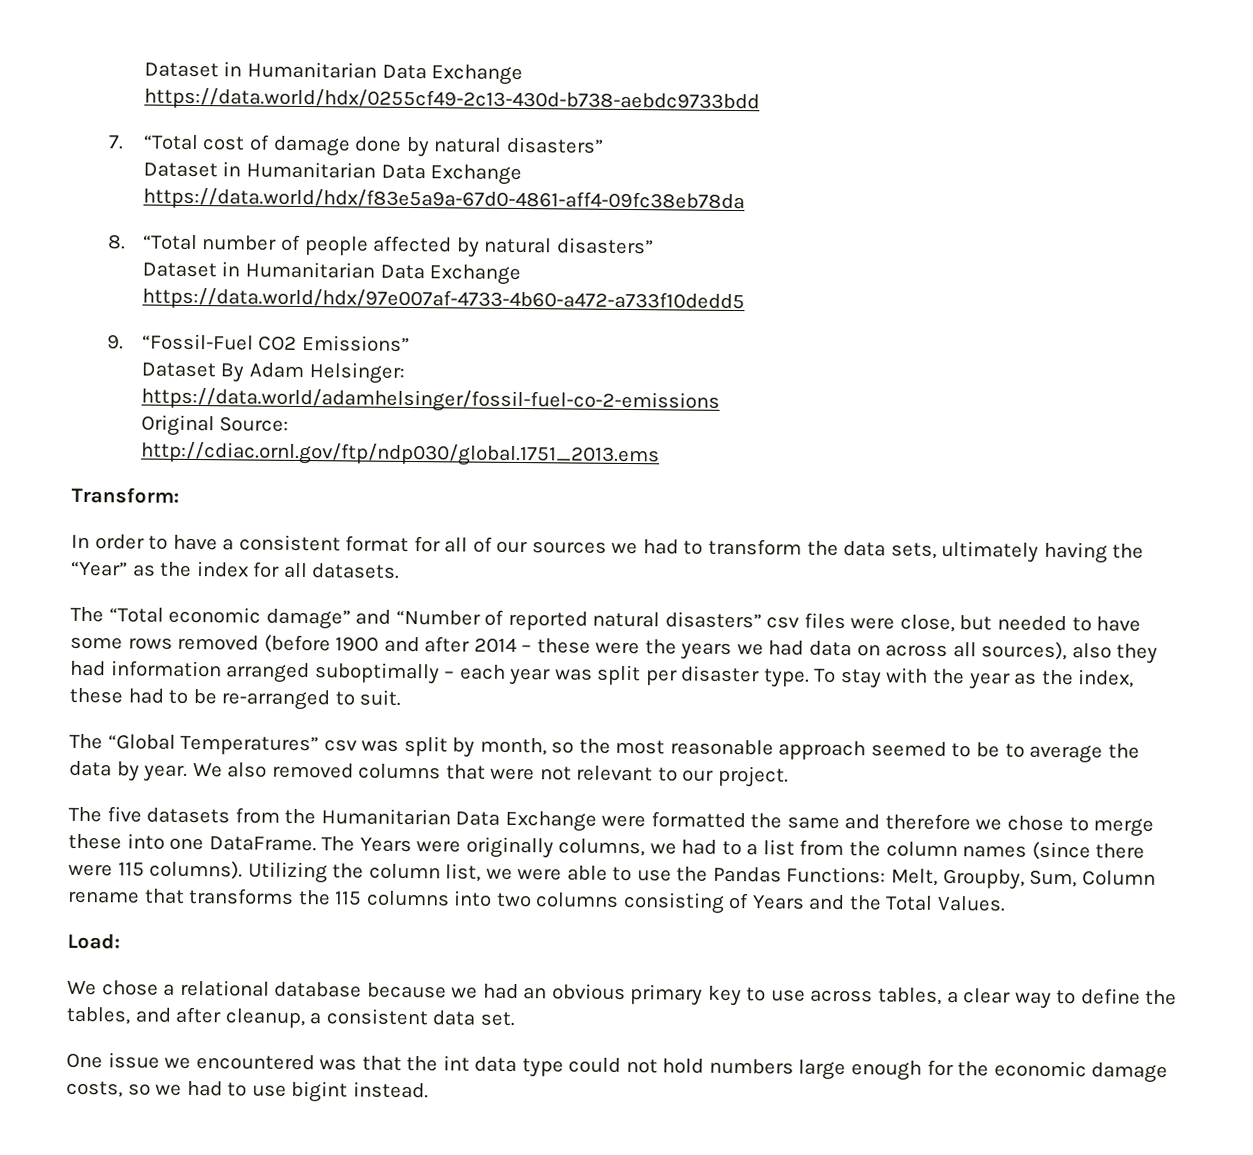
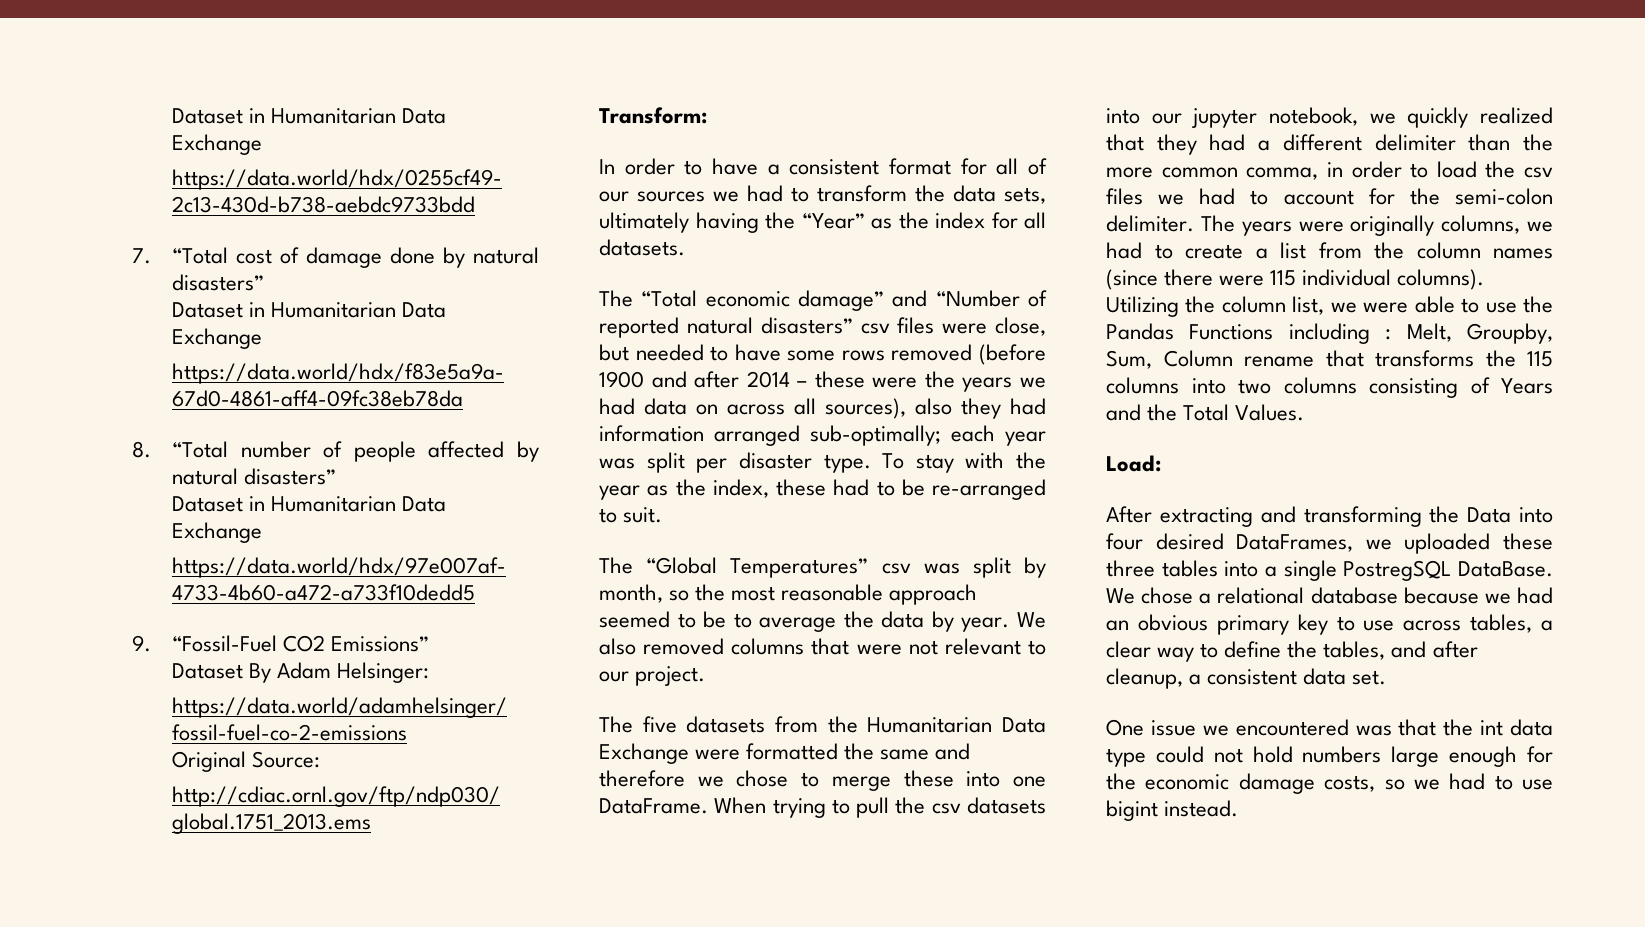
[314,662,456,685] suboptimally – -> [810,425,941,446] sub-optimally;
[321,836,412,853] The Years -> [714,797,1046,818] [1106,107,1553,128] [1106,134,1553,155] [1106,161,1553,180] [1106,188,1553,205] [1106,215,1292,236] When trying to pull the csv datasets into our jupyter notebook, we quickly realized that they had a different delimiter than the more common comma, in order to load the csv files we had to account for the semi-colon delimiter. The years
(742, 848) none -> [1185,244,1243,259] create
(145, 869) none -> [1302,269,1392,286] individual
[786,866,887,884] Functions: -> [1189,323,1392,344] Functions including :
(121, 941) none -> [1106,506,1553,527] [1106,533,1553,554] [1106,560,1553,581] After extracting and transforming the Data into four desired DataFrames, we uploaded these three tables into a single PostregSQL DataBase.

